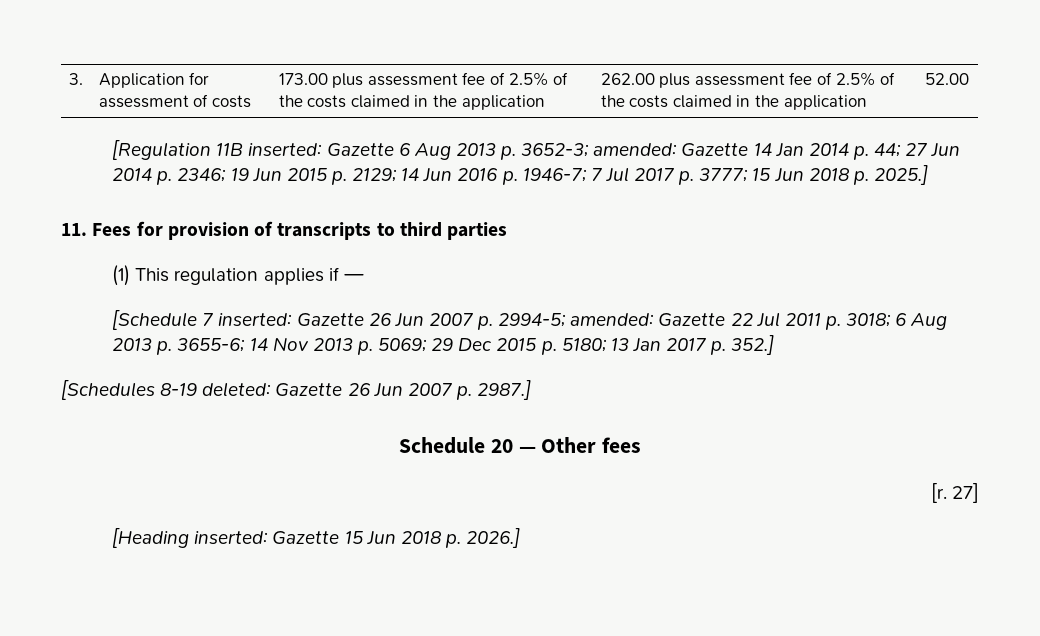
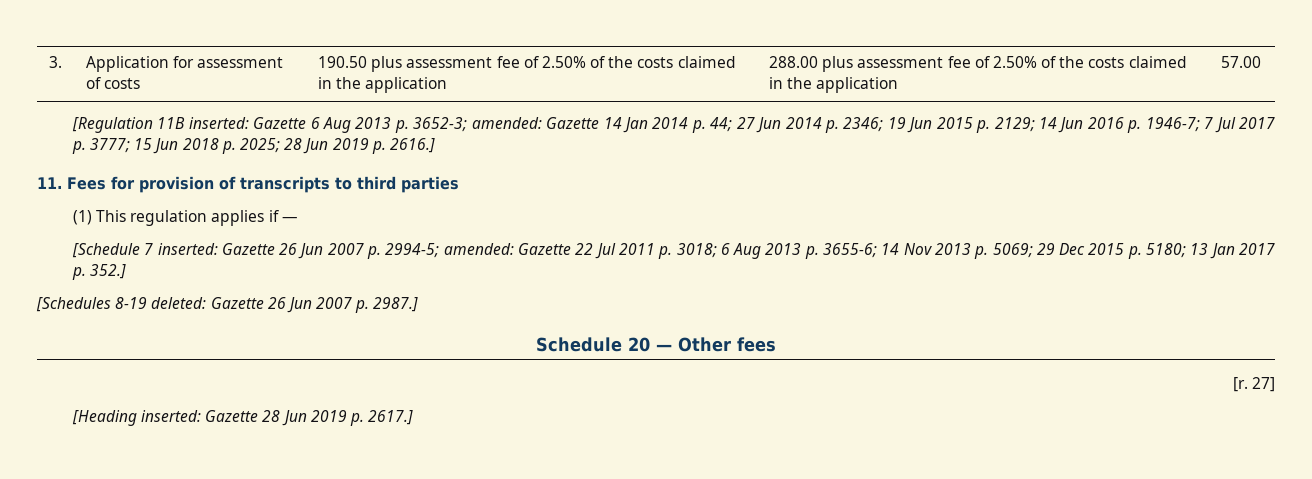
[278,72,569,88] [278,95,545,110] [600,72,896,88] [600,95,867,110] [924,73,969,85] 173.00 plus assessment fee of 2.5% of the costs claimed in the application | 262.00 plus assessment fee of 2.5% of the costs claimed in the application | 52.00 -> [317,56,736,72] [317,77,448,93] [768,56,1187,72] [768,77,899,93] [1220,56,1261,68] 190.50 plus assessment fee of 2.50% of the costs claimed in the application | 288.00 plus assessment fee of 2.50% of the costs claimed in the application | 57.00
[873,165,928,185] 2025.] -> [240,138,435,154] 2025; 28 Jun 2019 p. 2616.]
[344,528,521,548] 15 Jun 2018 p. 2026.] -> [262,410,414,426] 28 Jun 2019 p. 2617.]

